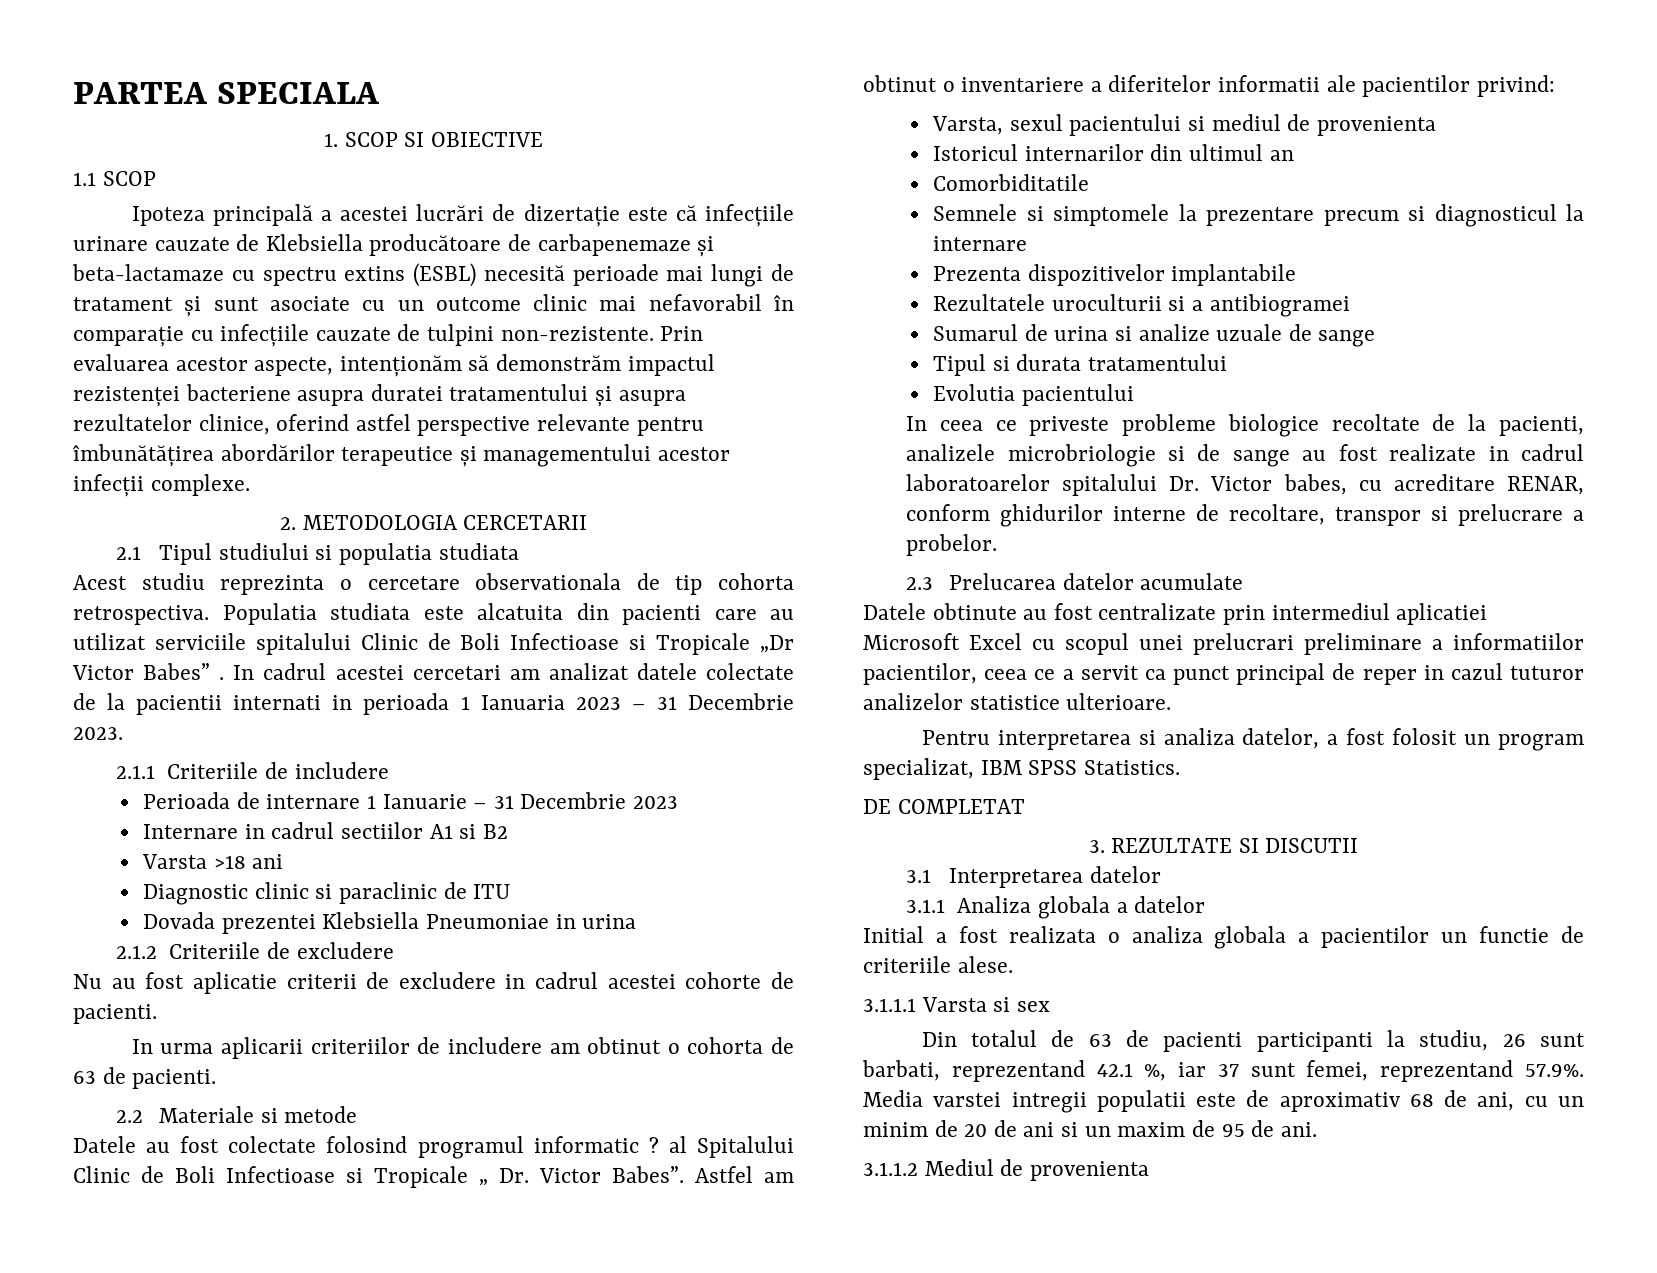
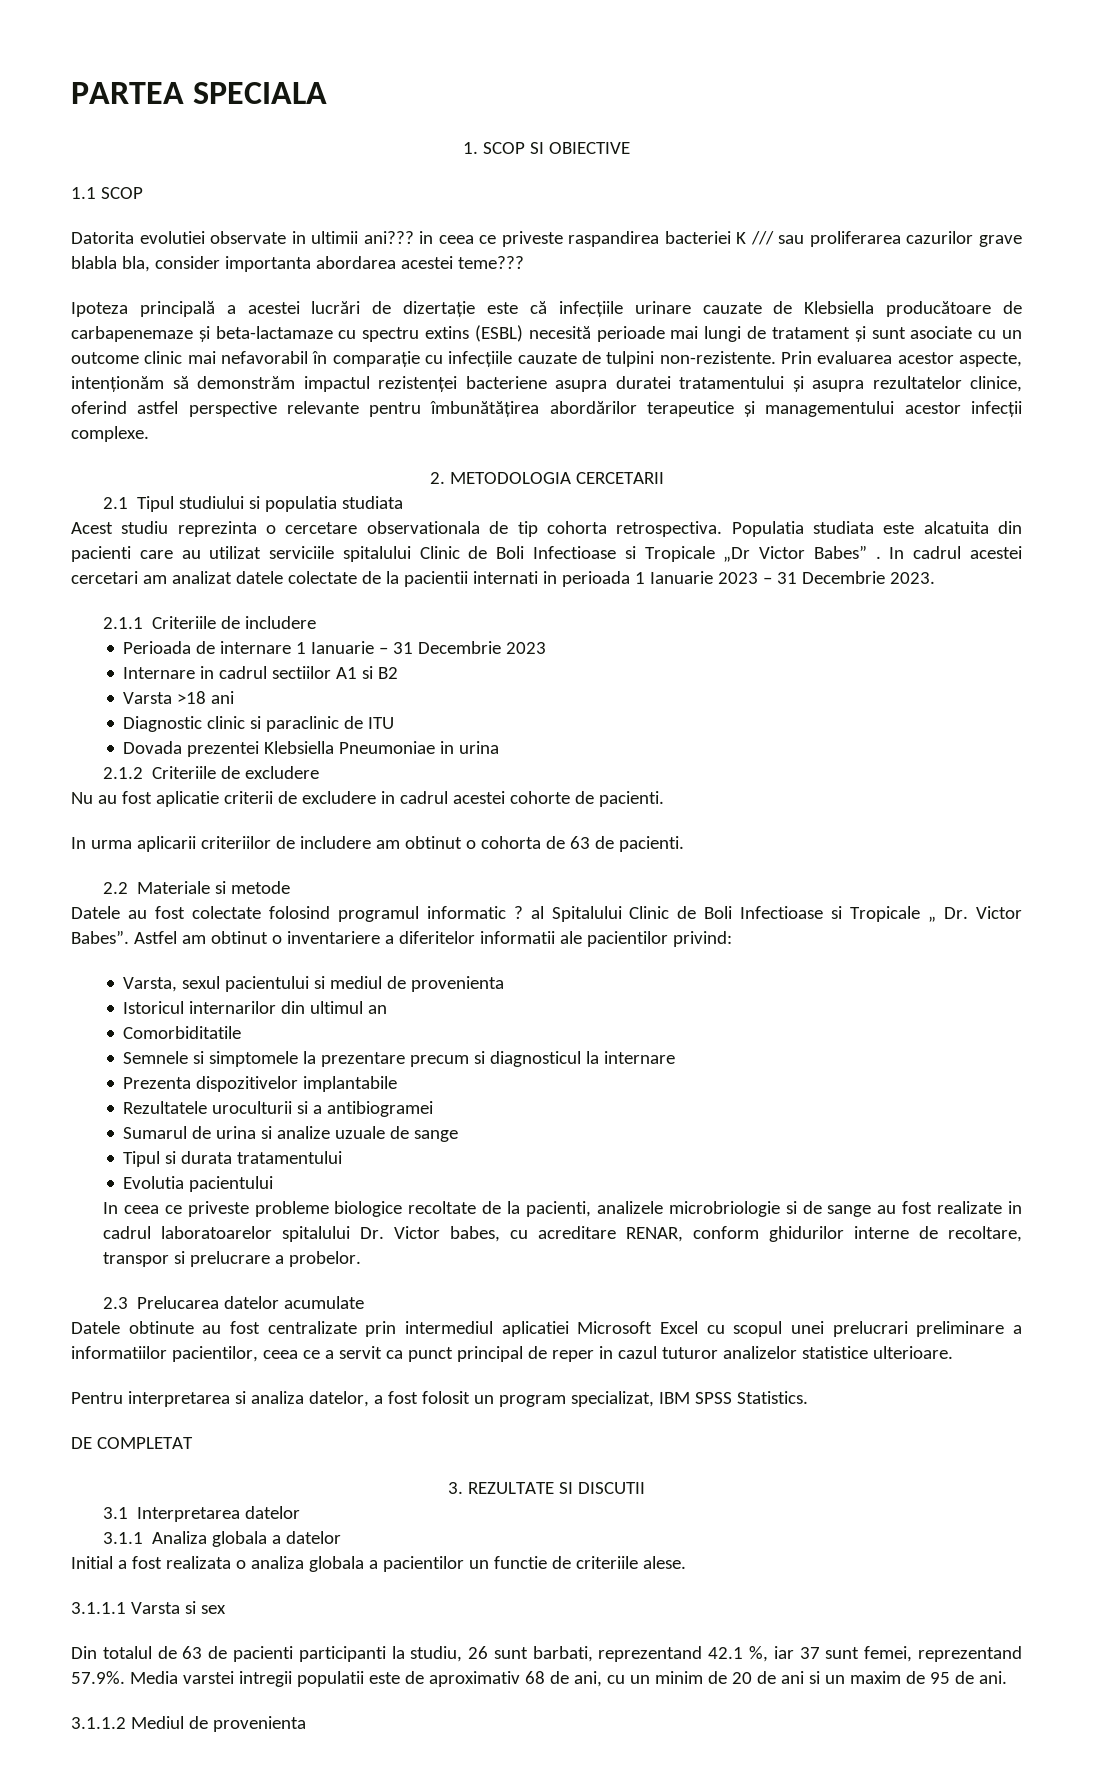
(156, 178) none -> [71,231,1022,247] [71,256,524,272] // Datorita evolutiei observate in ultimii ani??? in ceea ce priveste raspandirea bacteriei K /// sau proliferarea cazurilor grave blabla bla, consider importanta abordarea acestei teme???
[480,695,565,710] Ianuaria -> [649,571,713,584] Ianuarie

